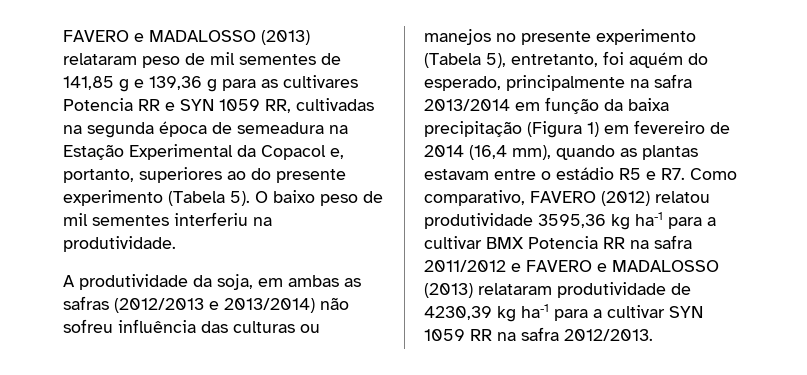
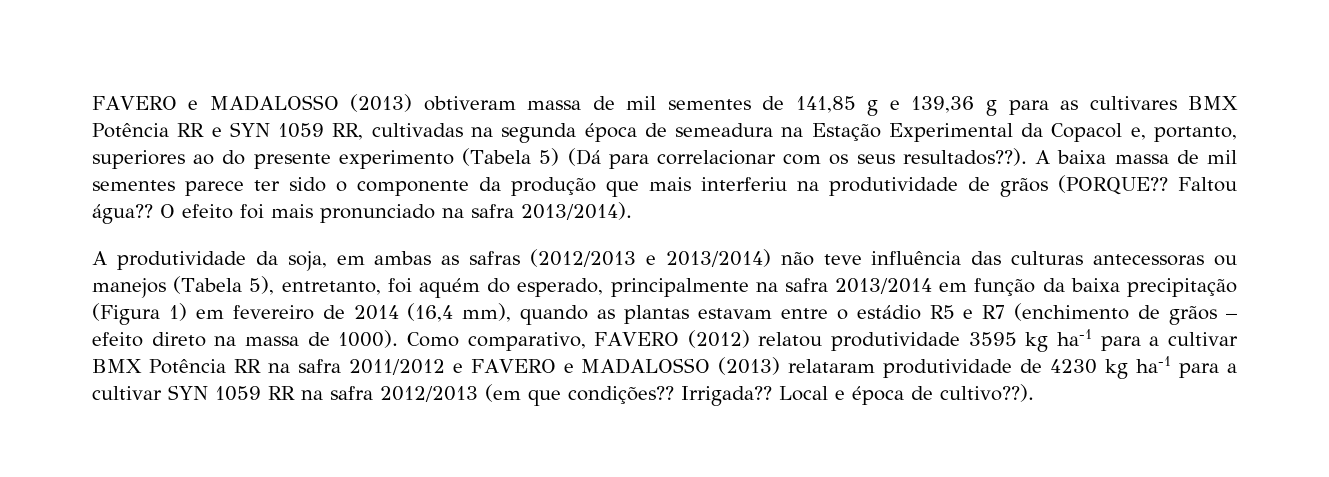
[63,30,310,45] [63,53,180,68] FAVERO e MADALOSSO (2013) relataram peso -> [92,94,582,112] FAVERO e MADALOSSO (2013) obtiveram massa
[63,98,133,111] Potencia -> [1187,96,1238,110] [92,123,169,138] BMX Potência
[230,190,383,206] [63,212,272,226] [63,236,176,252] 5). O baixo peso de mil sementes interferiu na produtividade. -> [539,148,1238,169] [92,175,1237,197] [92,202,632,224] 5) (Dá para correlacionar com os seus resultados??). A baixa massa de mil sementes parece ter sido o componente da produção que mais interferiu na produtividade de grãos (PORQUE?? Faltou água?? O efeito foi mais pronunciado na safra 2013/2014).
[63,319,113,333] sofreu -> [823,254,862,265] teve
(295, 327) none -> [1093,254,1205,266] antecessoras
[496,29,696,45] no presente experimento -> (166, 288) none
[661,168,685,180] R7. -> [982,303,1238,325] [92,330,399,348] R7 (enchimento de grãos – efeito direto na massa de 1000).
[538,214,606,228] 3595,36 -> [968,332,1017,346] 3595
[528,236,598,249] Potencia -> [148,359,226,374] Potência
[424,306,492,320] 4230,39 -> [1050,359,1098,374] 4230
[564,329,653,341] 2012/2013. -> [380,384,1034,406] 2012/2013 (em que condições?? Irrigada?? Local e época de cultivo??).

